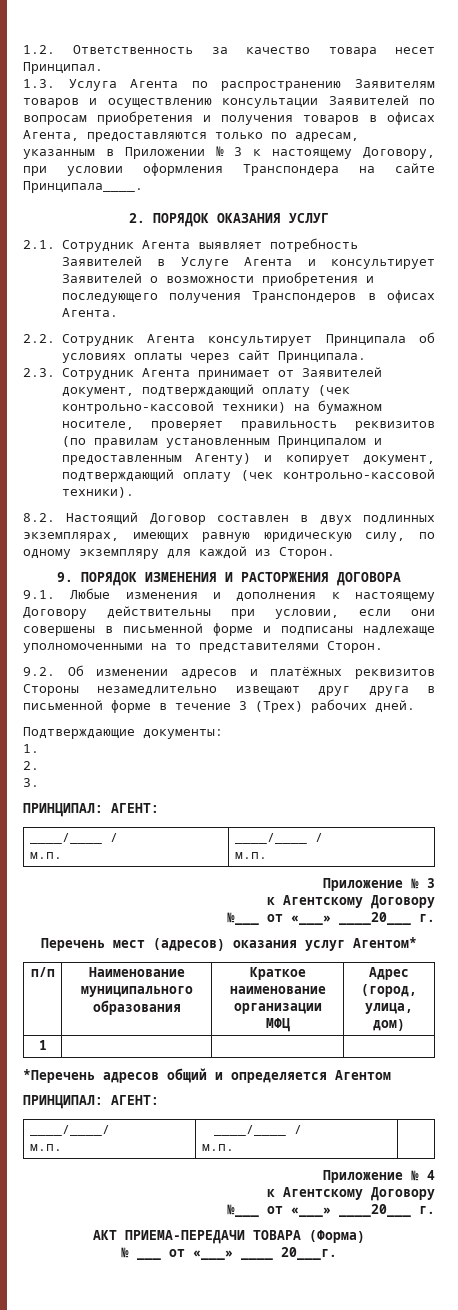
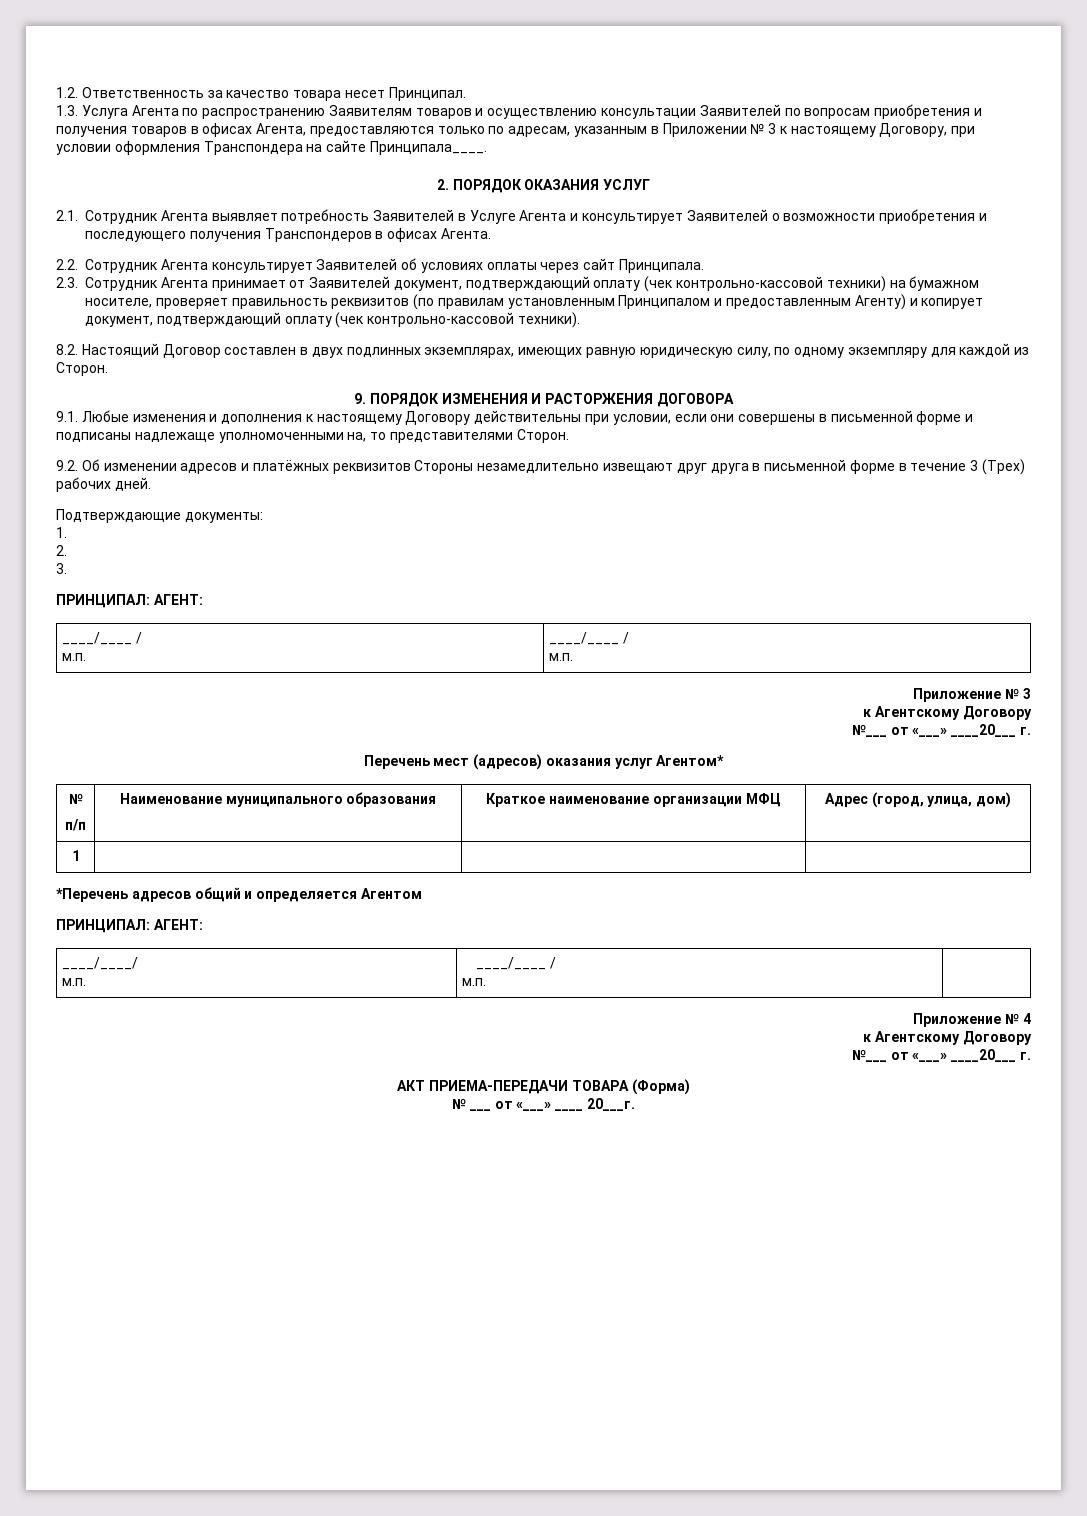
[325,334,406,346] Принципала -> [316,258,398,270] Заявителей
[151,643,167,650] на -> [347,432,367,442] на,
(417, 942) none -> [68,793,83,804] № //

